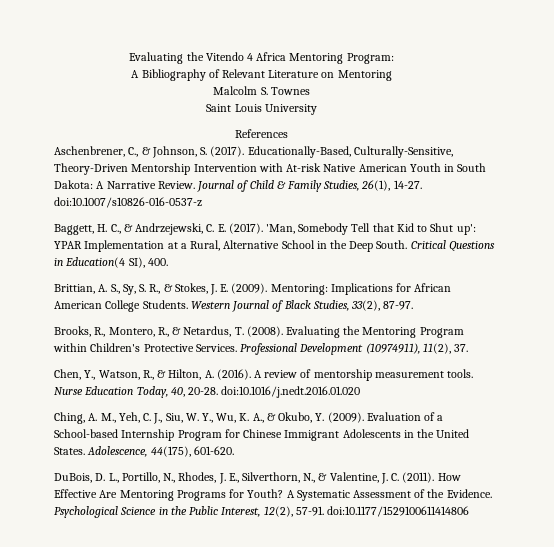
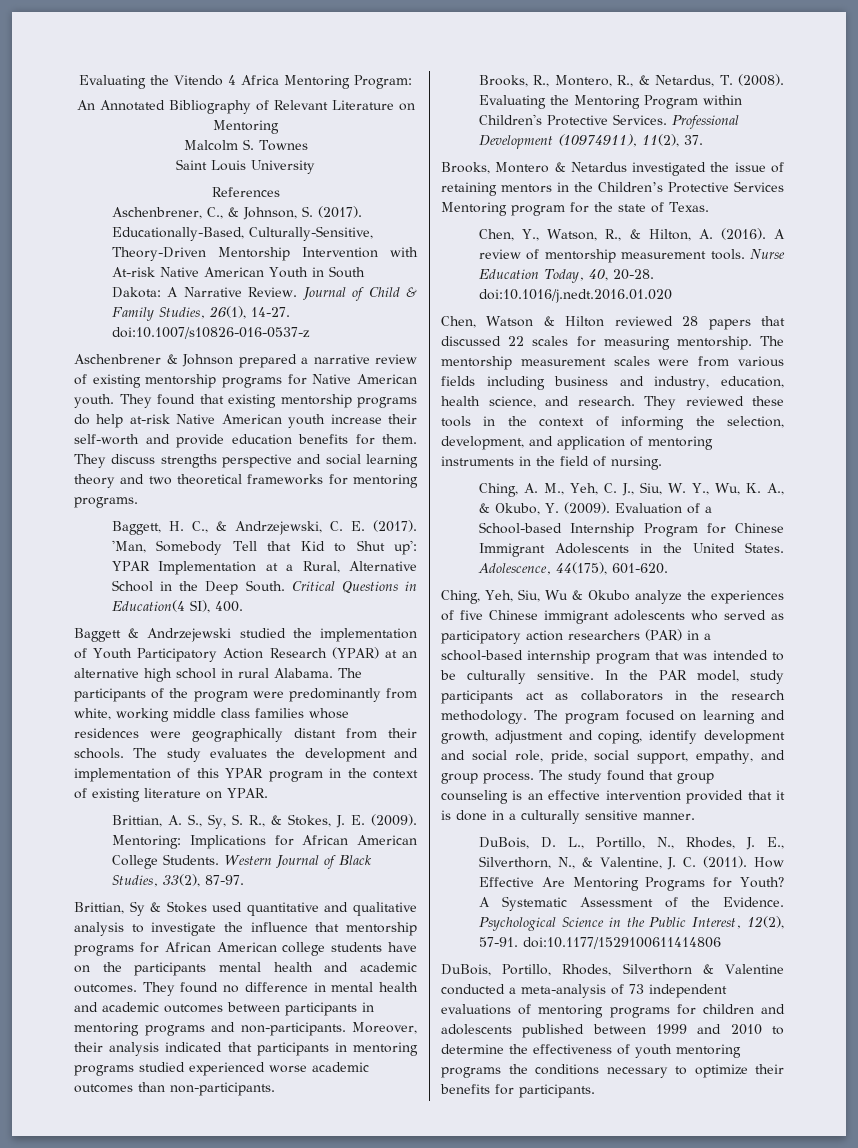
[131,70,140,78] A -> [76,100,165,111] An Annotated
(203, 202) none -> [74,354,417,368] [74,374,417,388] [74,394,417,408] [74,414,417,428] [74,434,417,448] [74,454,419,468] [74,474,418,488] [74,497,138,508] // Aschenbrener & Johnson prepared a narrative review of existing mentorship programs for Native American youth. They found that existing mentorship programs do help at-risk Native American youth increase their self-worth and provide education benefits for them. They discuss strengths perspective and social learning theory and two theoretical frameworks for mentoring programs.
(168, 262) none -> [74,628,417,642] [74,647,417,662] [74,668,362,682] [74,688,417,702] [74,708,349,722] [74,728,417,742] [74,748,418,762] [74,768,418,782] [74,788,268,802] // Baggett & Andrzejewski studied the implementation of Youth Participatory Action Research (YPAR) at an alternative high school in rural Alabama. The participants of the program were predominantly from white, working middle class families whose residences were geographically distant from their schools. The study evaluates the development and implementation of this YPAR program in the context of existing literature on YPAR.
(414, 305) none -> [74,901,417,916] [74,922,417,936] [74,942,417,956] [74,962,417,976] [74,982,418,996] [74,1002,374,1016] [74,1022,417,1036] [74,1042,418,1056] [74,1062,369,1076] [74,1082,275,1096] // Brittian, Sy & Stokes used quantitative and qualitative analysis to investigate the influence that mentorship programs for African American college students have on the participants mental health and academic outcomes. They found no difference in mental health and academic outcomes between participants in mentoring programs and non-participants. Moreover, their analysis indicated that participants in mentoring programs studied experienced worse academic outcomes than non-participants.
(469, 348) none -> [441,162,784,176] [441,181,784,196] [441,202,709,216] // Brooks, Montero & Netardus investigated the issue of retaining mentors in the Children’s Protective Services Mentoring program for the state of Texas.
(361, 392) none -> [441,316,785,330] [441,336,784,350] [441,356,784,370] [441,376,784,390] [441,396,784,410] [441,416,784,430] [441,436,713,450] [441,456,662,470] // Chen, Watson & Hilton reviewed 28 papers that discussed 22 scales for measuring mentorship. The mentorship measurement scales were from various fields including business and industry, education, health science, and research. They reviewed these tools in the context of informing the selection, development, and application of mentoring instruments in the field of nursing.
(234, 450) none -> [441,589,784,604] [441,610,784,624] [441,629,711,644] [441,650,784,664] [440,670,784,684] [441,690,785,704] [441,710,785,724] [441,730,785,744] [441,750,785,764] [441,770,714,784] [441,790,785,804] [441,810,695,824] // Ching, Yeh, Siu, Wu & Okubo analyze the experiences of five Chinese immigrant adolescents who served as participatory action researchers (PAR) in a school-based internship program that was intended to be culturally sensitive. In the PAR model, study participants act as collaborators in the research methodology. The program focused on learning and growth, adjustment and coping, identify development and social role, pride, social support, empathy, and group process. The study found that group counseling is an effective intervention provided that it is done in a culturally sensitive manner.
(470, 511) none -> [441,963,785,976] [441,984,727,998] [441,1004,785,1018] [441,1024,784,1038] [441,1044,741,1058] [441,1064,784,1078] [440,1084,595,1098] // DuBois, Portillo, Rhodes, Silverthorn & Valentine conducted a meta-analysis of 73 independent evaluations of mentoring programs for children and adolescents published between 1999 and 2010 to determine the effectiveness of youth mentoring programs the conditions necessary to optimize their benefits for participants.

